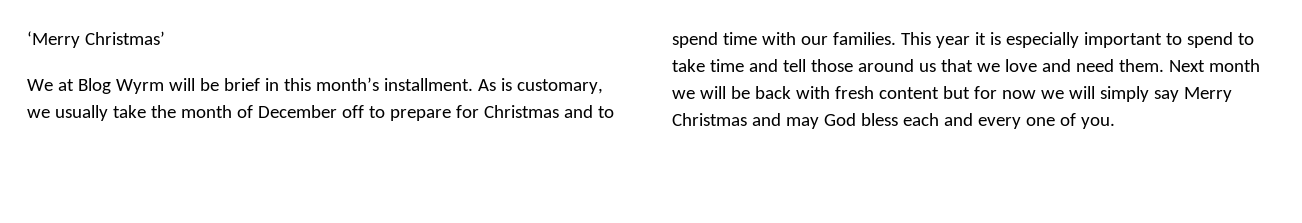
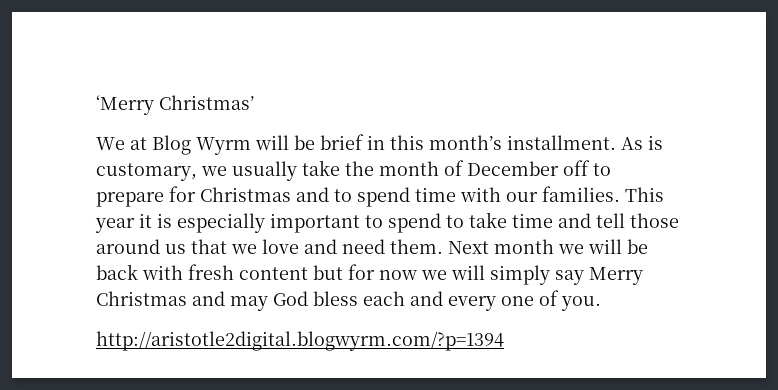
(1115, 123) none -> [96,331,504,351] // http://aristotle2digital.blogwyrm.com/?p=1394

